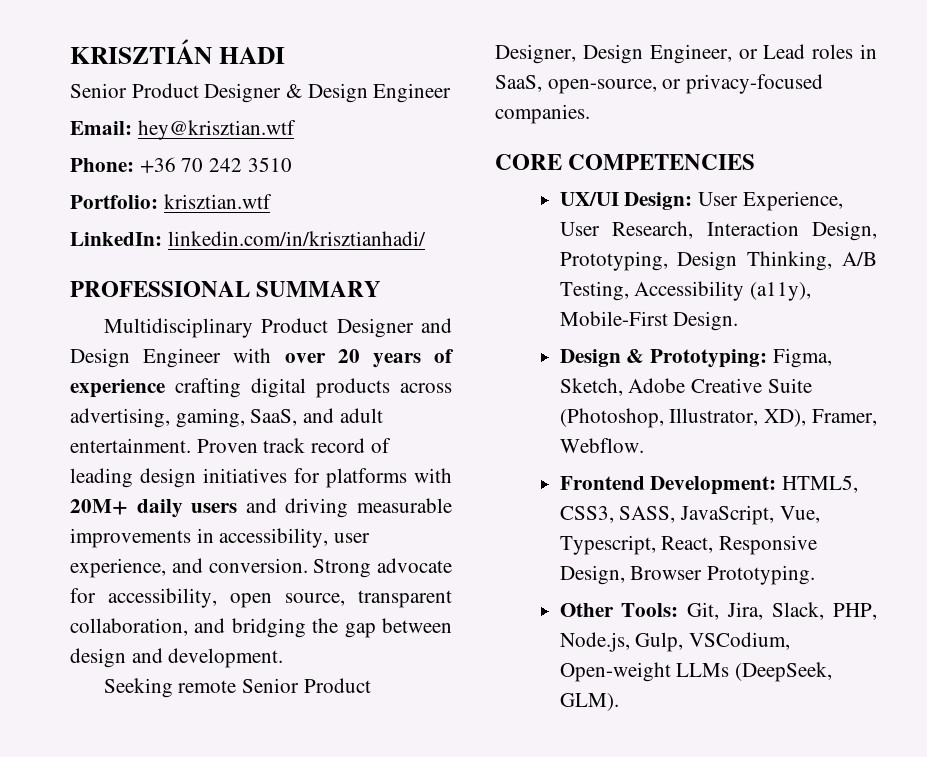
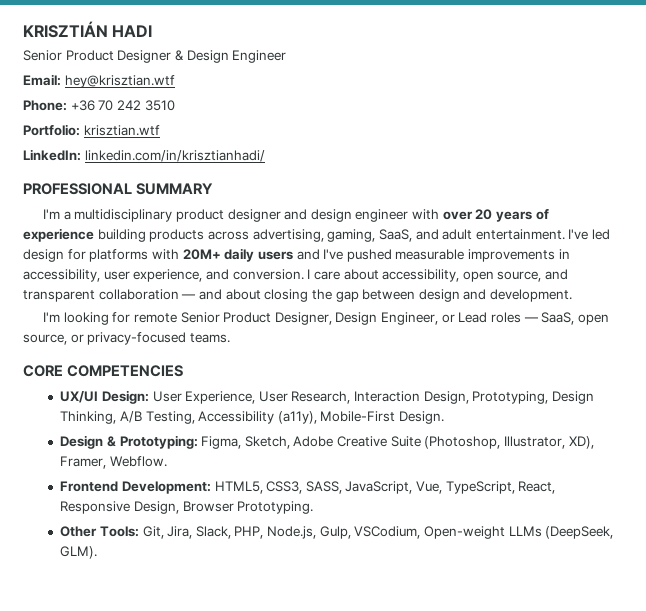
[103,318,452,338] [70,348,222,368] Multidisciplinary Product Designer and Design Engineer -> [42,209,409,222] I'm a multidisciplinary product designer and design engineer
[175,378,306,398] crafting digital -> [97,229,146,242] building
[196,438,391,453] [70,468,287,488] Proven track record of leading design initiatives -> [568,229,611,240] [23,249,64,262] I've led design
[285,498,349,518] driving -> [323,249,392,262] I've pushed
[313,558,452,578] [70,588,452,608] [70,618,306,638] Strong advocate for accessibility, open source, transparent collaboration, and bridging -> [307,269,569,282] [23,289,309,302] I care about accessibility, open source, and transparent collaboration — and about closing
[103,678,173,698] Seeking -> [42,312,131,325] I'm looking for
[860,44,877,59] [495,75,657,94] in SaaS, open-source, -> [523,312,609,325] [23,334,67,345] — SaaS, open source,
[495,104,590,124] companies. -> [189,333,230,343] teams.
[559,535,656,555] Typescript, -> [445,481,515,494] TypeScript,

